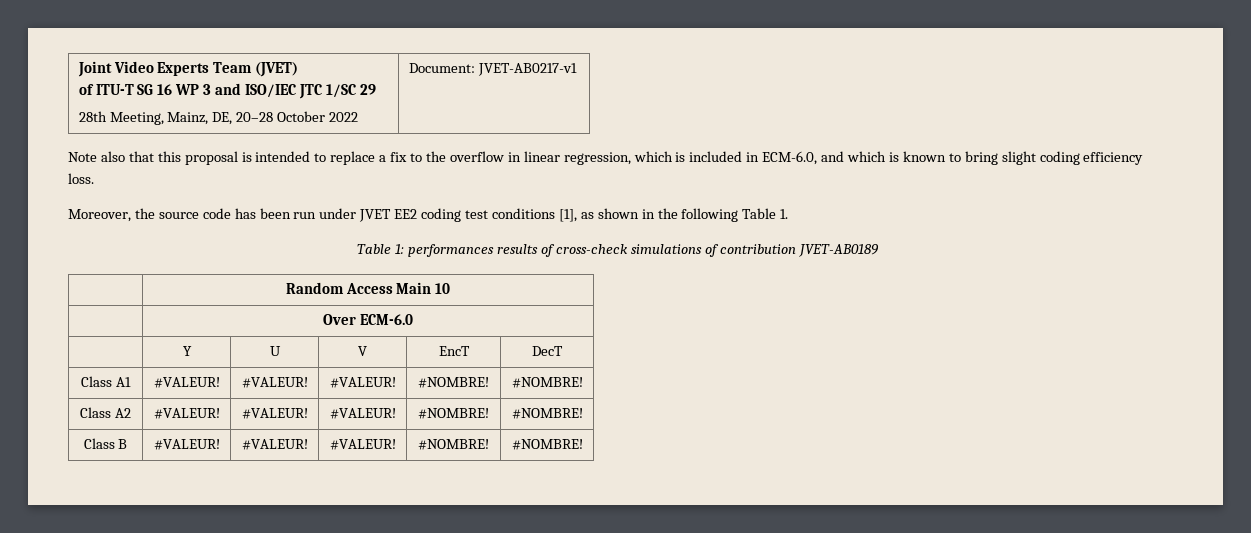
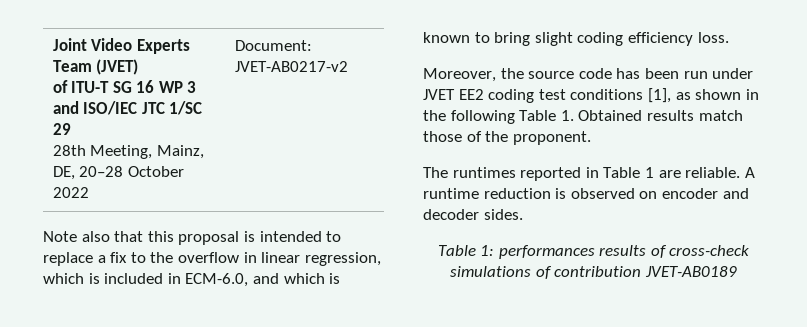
[477,63,577,76] JVET-AB0217-v1 -> [234,61,348,72] JVET-AB0217-v2
(789, 214) none -> [578,110,743,121] [423,131,591,145] [423,167,755,181] [423,188,749,199] [423,209,523,220] Obtained results match those of the proponent. // The runtimes reported in Table 1 are reliable. A runtime reduction is observed on encoder and decoder sides.
[285,282,451,294] [323,314,413,325] [182,346,192,356] [269,346,281,356] [358,346,367,356] [438,346,470,356] [532,346,563,356] [81,376,131,387] [153,377,220,388] [241,377,308,388] [329,377,396,388] [418,377,489,388] [511,377,583,388] [80,407,131,418] [153,408,220,419] [241,408,308,419] [329,408,396,419] [418,408,489,419] [511,408,583,419] [83,438,128,449] [153,439,220,450] [241,439,308,450] [329,439,396,450] [418,439,489,450] [511,439,583,450] // | Random Access Main 10 // | Over ECM-6.0 // | Y | U | V | EncT | DecT // Class A1 | #VALEUR! | #VALEUR! | #VALEUR! | #NOMBRE! | #NOMBRE! // Class A2 | #VALEUR! | #VALEUR! | #VALEUR! | #NOMBRE! | #NOMBRE! // Class B | #VALEUR! | #VALEUR! | #VALEUR! | #NOMBRE! | #NOMBRE! -> (737, 271) none

